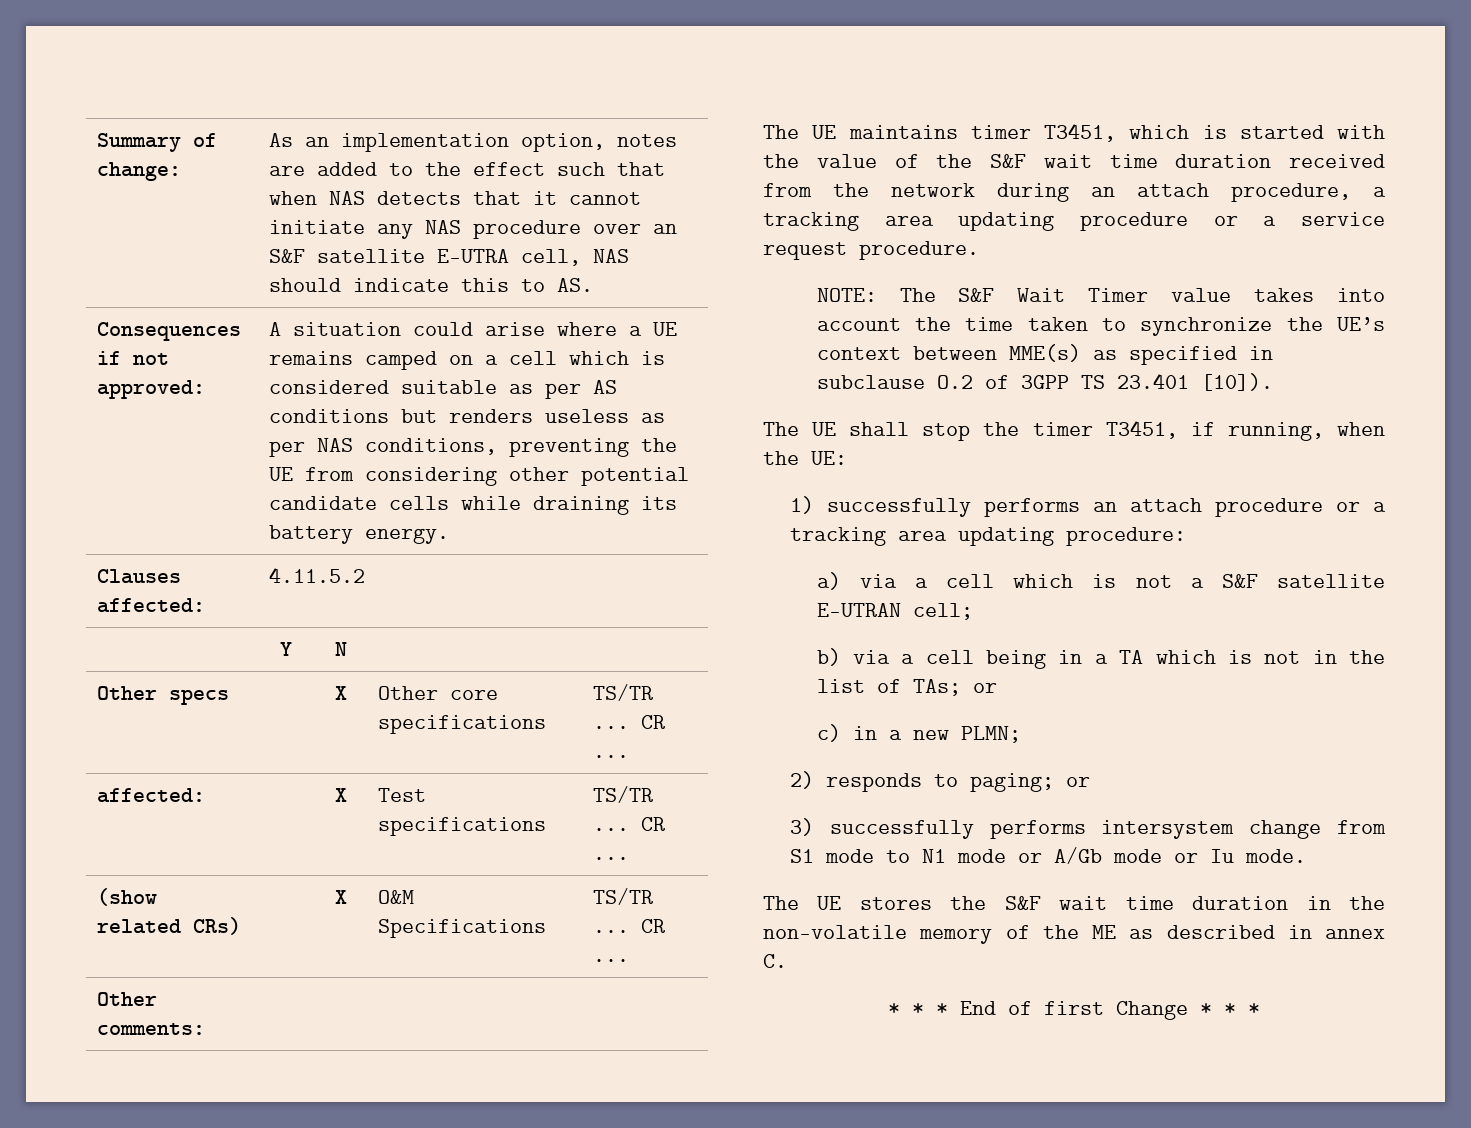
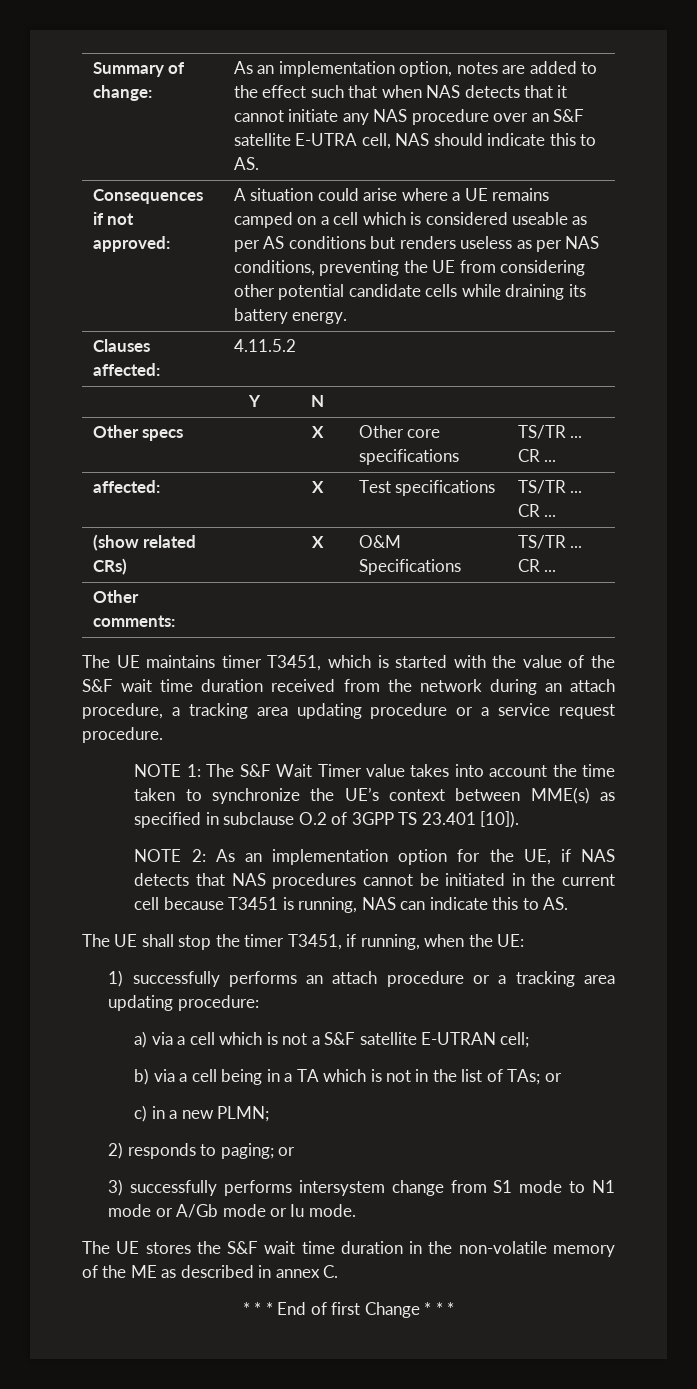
[400,380,497,394] suitable -> [511,212,568,225] useable
[816,288,877,302] NOTE: -> [134,764,201,777] NOTE 1:
(1273, 382) none -> [134,849,616,865] [134,873,615,889] [134,897,568,913] // NOTE 2: As an implementation option for the UE, if NAS detects that NAS procedures cannot be initiated in the current cell because T3451 is running, NAS can indicate this to AS.

